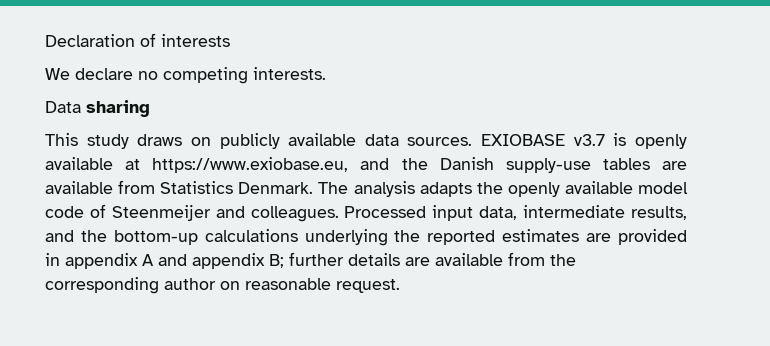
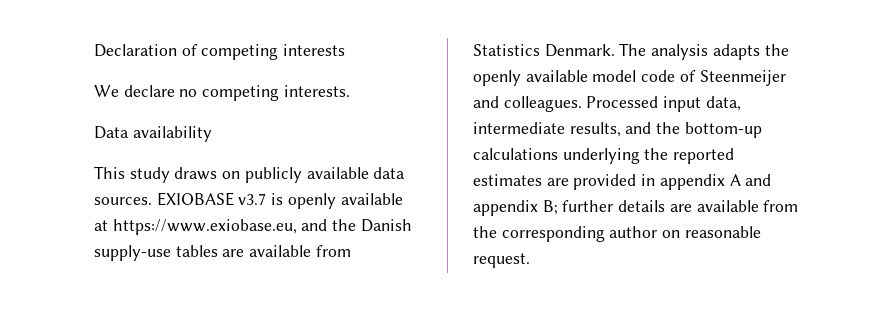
(156, 40) none -> [201,44,279,60] competing
[86,100,150,117] sharing -> [132,126,212,142] availability

